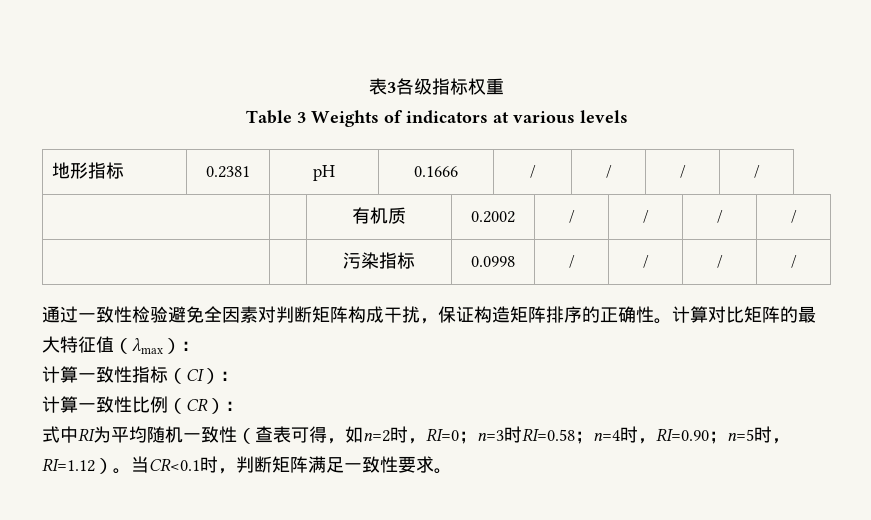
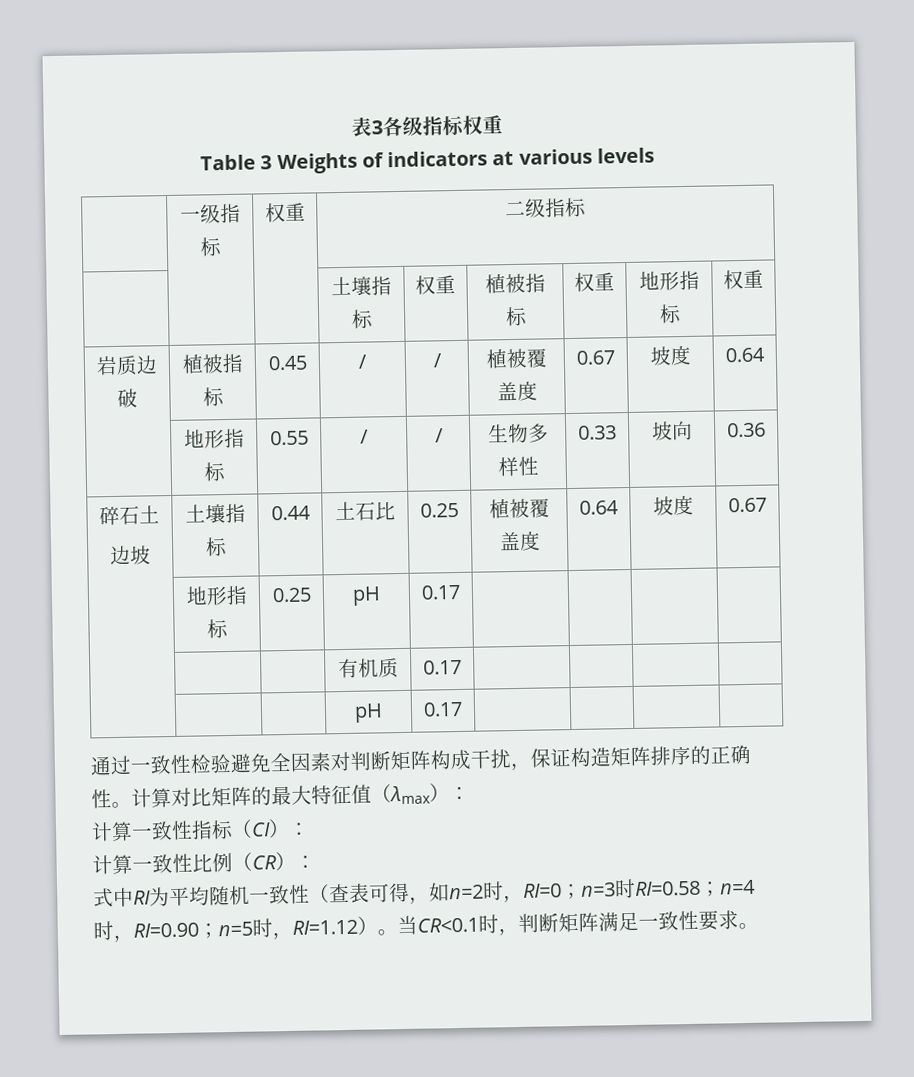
[51,162,124,179] [206,166,250,178] [313,165,335,181] [414,166,458,177] [529,165,536,178] [605,165,612,178] [679,165,686,178] [753,165,760,178] [352,207,406,224] [471,211,515,223] [568,210,575,223] [642,210,649,223] [716,210,723,223] [790,210,797,223] [343,252,415,269] [471,256,515,267] [568,255,575,268] [642,255,649,268] [716,255,723,268] [790,255,797,268] 地形指标 | 0.2381 | pH | 0.1666 | / | / | / | / // | | 有机质 | 0.2002 | / | / | / | / // | | 污染指标 | 0.0998 | / | / | / | / -> [179,203,241,224] [199,237,223,257] [264,202,306,223] [505,197,587,218] [330,276,392,296] [350,309,374,329] [415,274,456,295] [484,273,546,294] [504,306,528,327] [574,272,615,292] [638,270,700,291] [658,304,682,324] [723,269,764,290] [96,355,158,376] [117,388,138,408] [181,353,244,374] [202,387,225,407] [267,355,308,371] [358,354,368,369] [432,353,443,368] [485,348,548,369] [496,381,538,401] [576,350,615,365] [649,345,692,366] [725,347,765,363] [183,428,245,449] [203,462,226,482] [269,430,309,446] [360,429,369,444] [434,428,444,443] [487,423,549,444] [497,456,539,477] [578,425,617,440] [650,420,693,441] [727,422,766,438] [99,505,160,526] [110,545,151,566] [184,503,246,524] [204,537,228,557] [270,505,311,521] [334,501,396,521] [420,502,459,518] [488,498,550,519] [498,531,541,551] [579,500,619,515] [652,495,694,516] [728,497,767,513] [185,585,248,606] [206,619,229,639] [271,587,312,603] [352,586,381,606] [421,584,461,600] [337,658,399,679] [423,659,462,675] [354,703,383,723] [423,701,463,717] | 一级指标 | 权重 | 二级指标 // | | | 土壤指标 | 权重 | 植被指标 | 权重 | 地形指标 | 权重 // 岩质边破 | 植被指标 | 0.45 | / | / | 植被覆盖度 | 0.67 | 坡度 | 0.64 // | 地形指标 | 0.55 | / | / | 生物多样性 | 0.33 | 坡向 | 0.36 // 碎石土 // 边坡 | 土壤指标 | 0.44 | 土石比 | 0.25 | 植被覆盖度 | 0.64 | 坡度 | 0.67 // | 地形指标 | 0.25 | pH | 0.17 | | | | // | | | 有机质 | 0.17 | | | | // | | | pH | 0.17 | | | |

